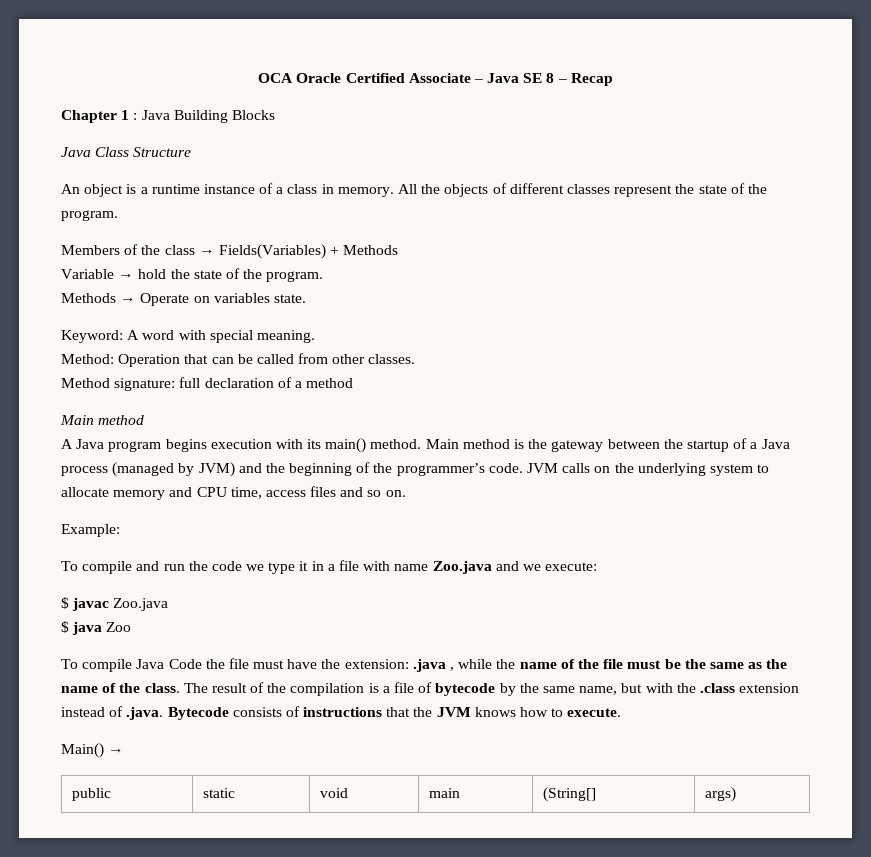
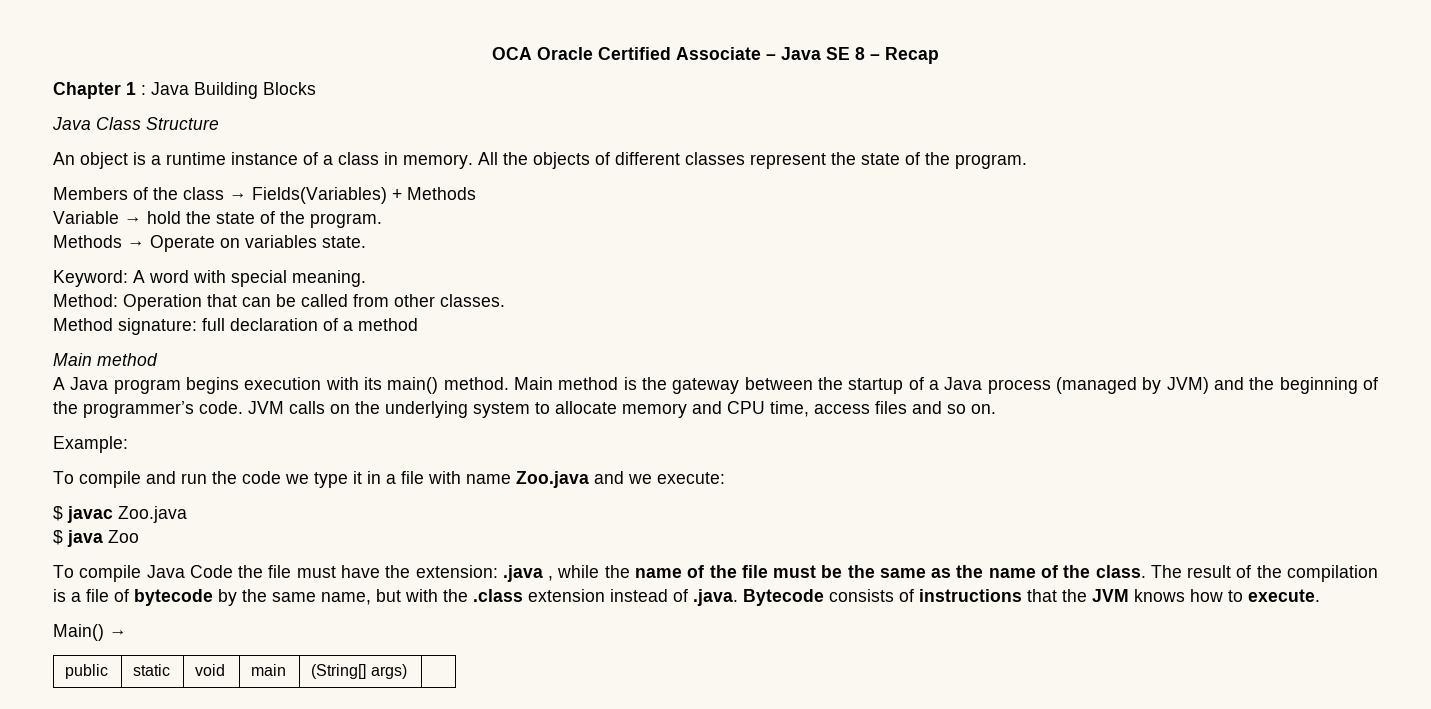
[705,787,737,802] | args) -> [370,664,407,679] args) |

